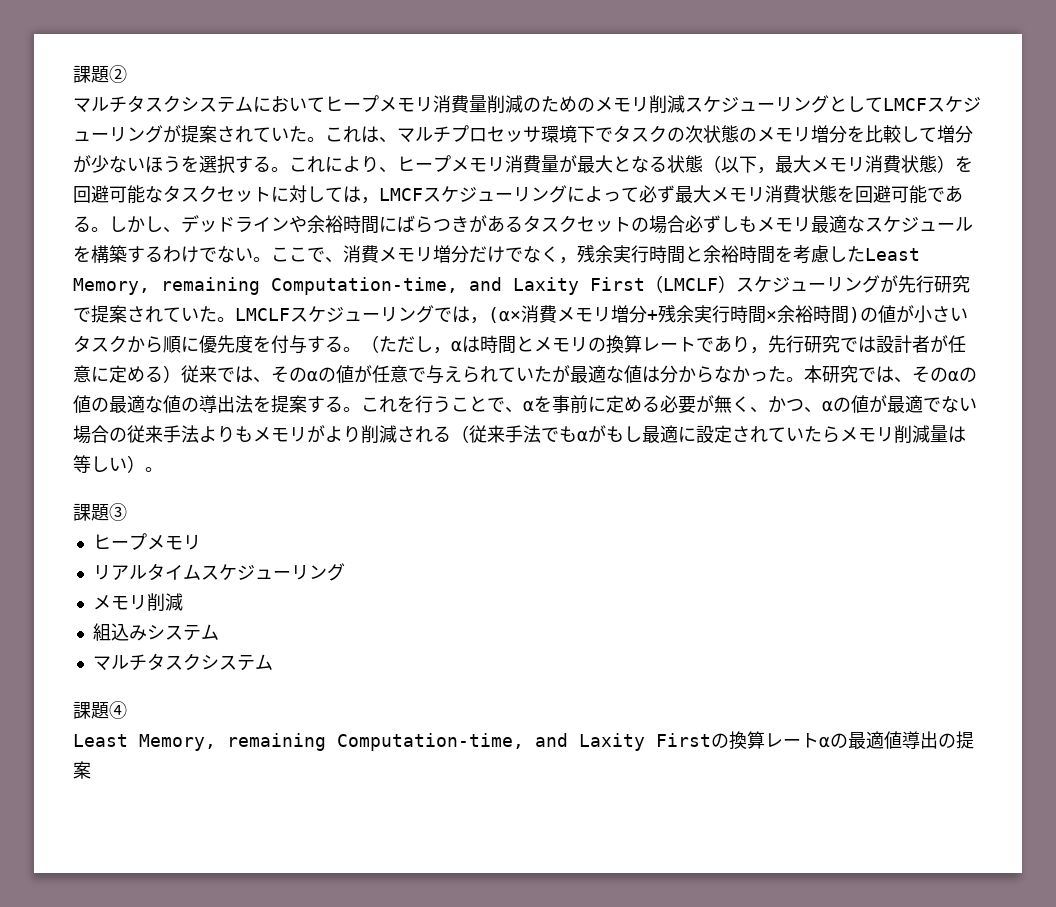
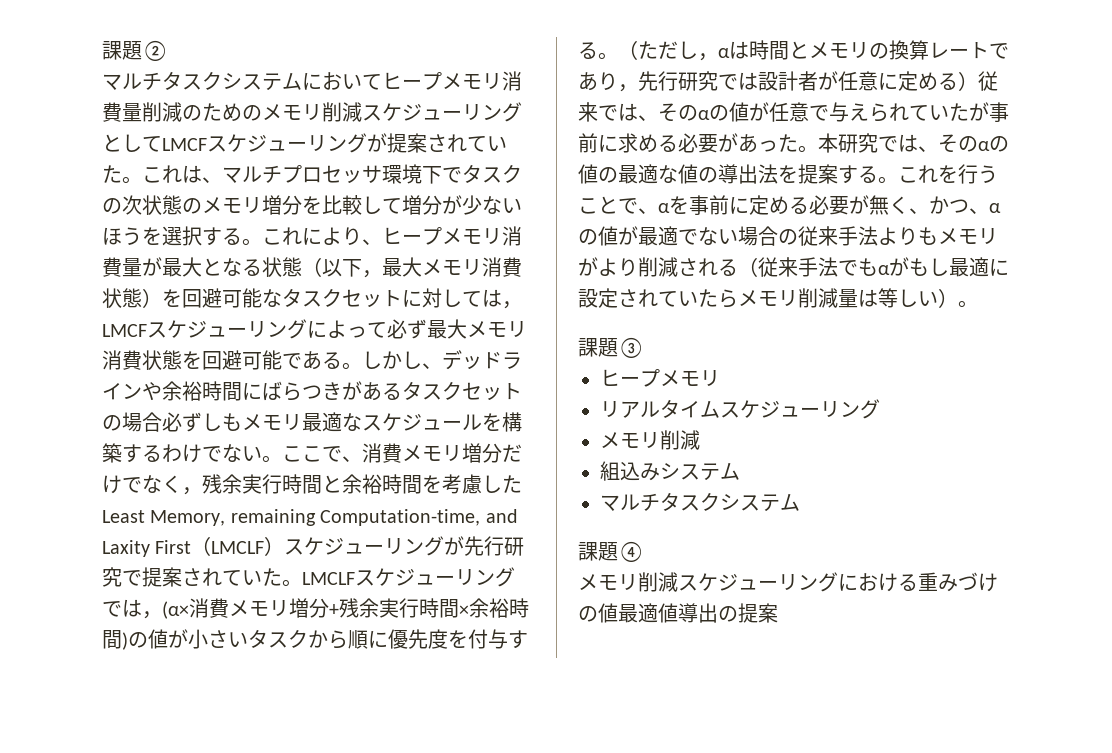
[570,365,750,383] 最適な値は分からなか -> [989,102,1009,122] [578,133,758,153] 事前に求める必要があ
[73,731,848,751] Least Memory, remaining Computation-time, and Laxity Firstの換算レートαの -> [578,572,998,592] [578,603,618,623] メモリ削減スケジューリングにおける重みづけの値

